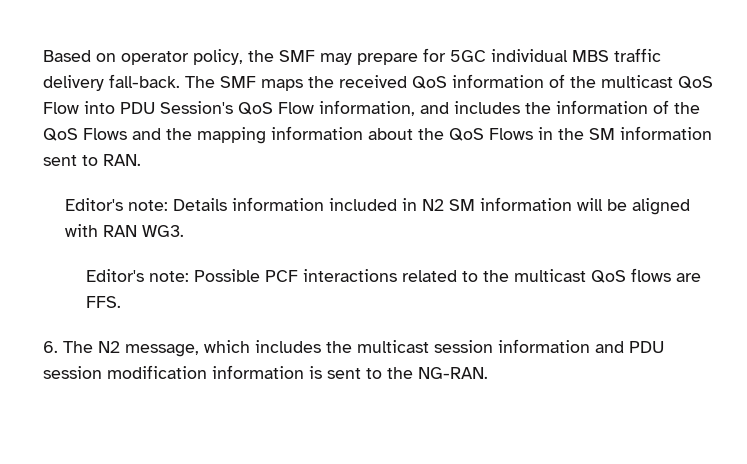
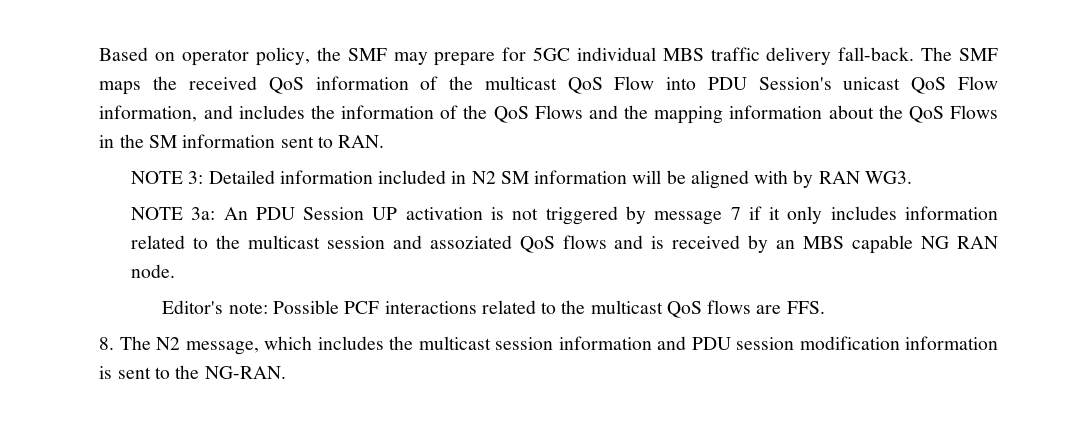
(234, 107) none -> [843,77,901,90] unicast
[64,198,227,211] Editor's note: Details -> [130,170,275,184] NOTE 3: Detailed
(98, 230) none -> [793,170,814,188] by
(184, 231) none -> [130,206,998,225] [130,235,998,254] [130,264,175,278] // NOTE 3a: An PDU Session UP activation is not triggered by message 7 if it only includes information related to the multicast session and assoziated QoS flows and is received by an MBS capable NG RAN node.
[43,341,59,353] 6. -> [99,337,115,350] 8.

